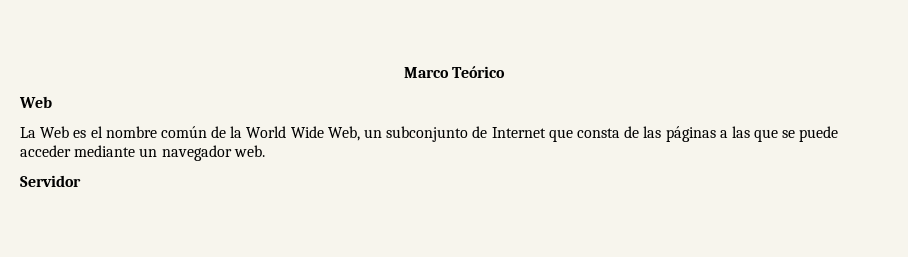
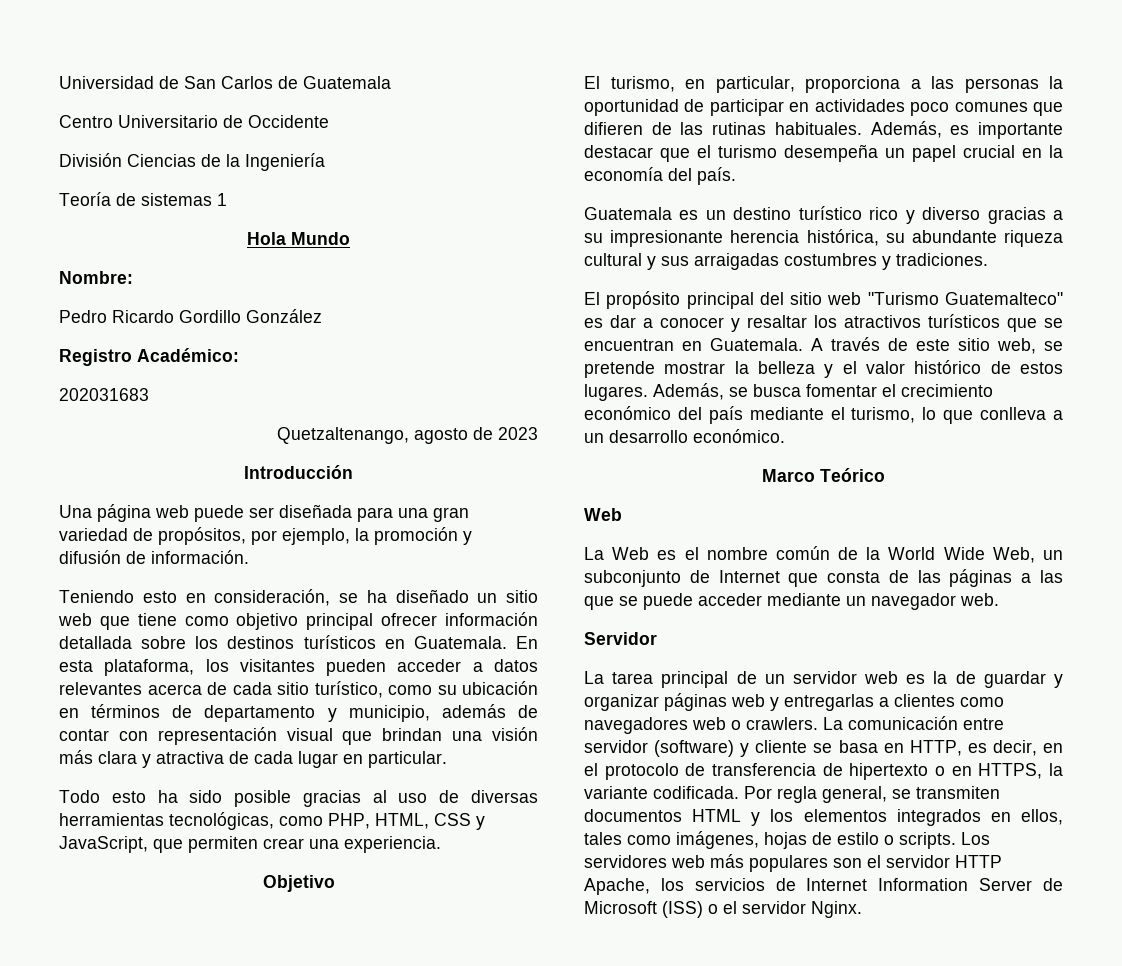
(403, 72) none -> [59,76,391,89] [59,115,329,128] [59,153,325,171] [59,192,227,206] [247,232,350,245] [59,271,133,284] [59,309,322,323] [59,348,239,366] [59,388,149,401] [277,427,538,444] [244,465,353,479] [59,504,469,522] [59,527,472,545] [59,550,249,564] [59,589,538,606] [58,612,538,630] [59,635,538,649] [59,659,538,676] [59,681,538,698] [59,704,539,722] [59,727,538,745] [59,750,447,768] [59,790,538,807] [59,812,485,830] [59,836,441,853] [262,875,335,892] [584,76,1063,93] [584,99,1063,116] [584,121,1063,139] [584,144,1063,162] [584,167,736,185] [584,206,1063,224] [584,229,1063,247] [584,253,988,270] [584,291,1063,309] [584,314,1063,332] [584,337,1063,354] [584,360,1063,378] [584,383,993,401] [584,406,1063,424] [584,429,785,443] Universidad de San Carlos de Guatemala // Centro Universitario de Occidente // División Ciencias de la Ingeniería // Teoría de sistemas 1 // Hola Mundo // Nombre: // Pedro Ricardo Gordillo González // Registro Académico: // 202031683 // Quetzaltenango, agosto de 2023 // Introducción // Una página web puede ser diseñada para una gran variedad de propósitos, por ejemplo, la promoción y difusión de información. // Teniendo esto en consideración, se ha diseñado un sitio web que tiene como objetivo principal ofrecer información detallada sobre los destinos turísticos en Guatemala. En esta plataforma, los visitantes pueden acceder a datos relevantes acerca de cada sitio turístico, como su ubicación en términos de departamento y municipio, además de contar con representación visual que brindan una visión más clara y atractiva de cada lugar en particular. // Todo esto ha sido posible gracias al uso de diversas herramientas tecnológicas, como PHP, HTML, CSS y JavaScript, que permiten crear una experiencia. // Objetivo // El turismo, en particular, proporciona a las personas la oportunidad de participar en actividades poco comunes que difieren de las rutinas habituales. Además, es importante destacar que el turismo desempeña un papel crucial en la economía del país. // Guatemala es un destino turístico rico y diverso gracias a su impresionante herencia histórica, su abundante riqueza cultural y sus arraigadas costumbres y tradiciones. // El propósito principal del sitio web "Turismo Guatemalteco" es dar a conocer y resaltar los atractivos turísticos que se encuentran en Guatemala. A través de este sitio web, se pretende mostrar la belleza y el valor histórico de estos lugares. Además, se busca fomentar el crecimiento económico del país mediante el turismo, lo que conlleva a un desarrollo económico. //
(81, 181) none -> [584,671,1063,688] [584,693,1004,711] [584,716,1004,734] [584,740,1063,757] [584,763,1063,780] [584,786,1000,803] [584,809,1063,826] [584,831,990,849] [584,854,1002,872] [584,878,1063,895] [584,901,862,918] // La tarea principal de un servidor web es la de guardar y organizar páginas web y entregarlas a clientes como navegadores web o crawlers. La comunicación entre servidor (software) y cliente se basa en HTTP, es decir, en el protocolo de transferencia de hipertexto o en HTTPS, la variante codificada. Por regla general, se transmiten documentos HTML y los elementos integrados en ellos, tales como imágenes, hojas de estilo o scripts. Los servidores web más populares son el servidor HTTP Apache, los servicios de Internet Information Server de Microsoft (ISS) o el servidor Nginx.

